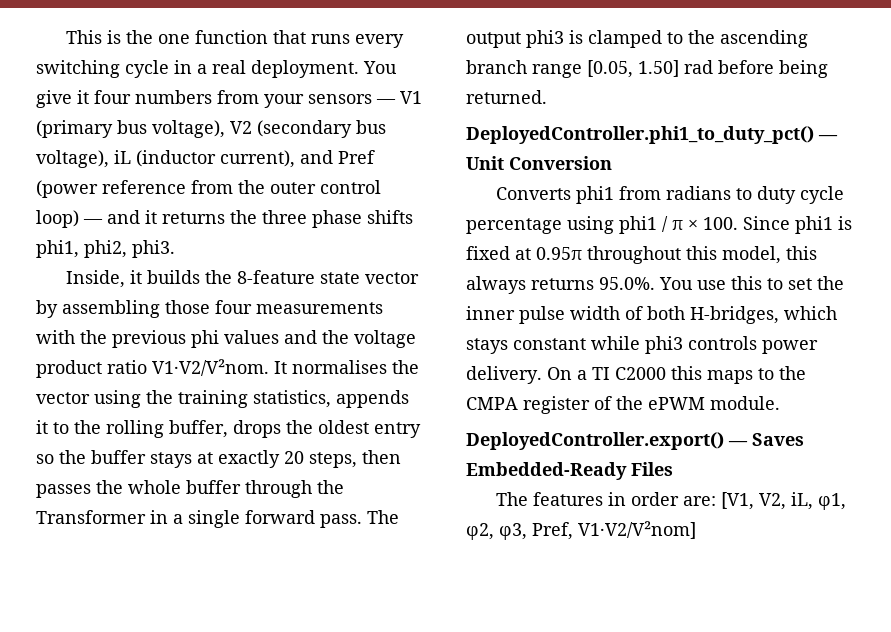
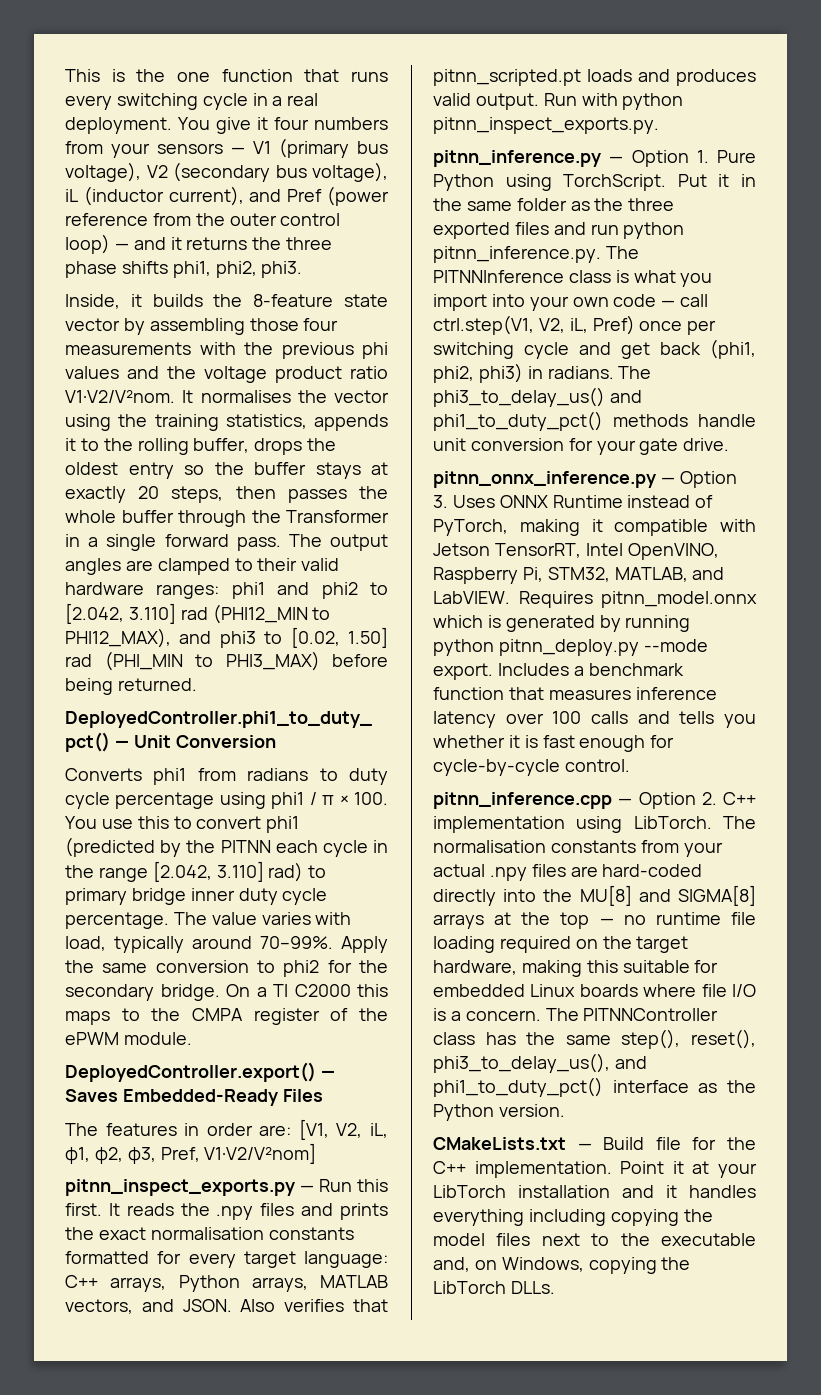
[526,30,808,48] [466,60,713,78] phi3 is clamped to the ascending branch range [0.05, 1.50] rad -> [65,558,340,575] [65,582,388,599] [65,603,331,624] [65,627,388,648] [65,651,320,671] angles are clamped to their valid hardware ranges: phi1 and phi2 to [2.042, 3.110] rad (PHI12_MIN to PHI12_MAX), and phi3 to [0.02, 1.50] rad (PHI_MIN to PHI3_MAX)
[743,216,852,234] [466,246,817,264] [466,276,844,294] [466,306,837,324] [466,336,818,354] [466,366,542,384] Since phi1 is fixed at 0.95π throughout this model, this always returns 95.0%. You use this to set the inner pulse width of both H-bridges, which stays constant while phi3 controls power delivery. -> [65,816,300,833] [65,837,389,857] [65,861,327,882] [65,888,328,905] [65,912,352,929] [65,936,388,953] [65,960,388,977] [65,984,220,1001] You use this to convert phi1 (predicted by the PITNN each cycle in the range [2.042, 3.110] rad) to primary bridge inner duty cycle percentage. The value varies with load, typically around 70–99%. Apply the same conversion to phi2 for the secondary bridge.
(696, 530) none -> [65,1179,388,1196] [65,1203,388,1220] [65,1227,354,1240] [65,1251,388,1268] [65,1275,388,1292] [65,1299,388,1314] [433,69,756,86] [433,93,684,110] [433,117,659,134] [433,150,756,167] [433,174,756,191] [433,198,675,211] [433,222,685,239] [433,246,639,263] [433,270,713,287] [433,294,709,311] [433,315,717,335] [433,339,756,359] [433,363,652,383] [433,387,642,407] [433,411,756,431] [433,438,730,455] [433,471,737,488] [433,495,714,508] [433,519,756,536] [433,543,719,560] [433,567,725,584] [433,591,757,608] [433,615,691,632] [433,639,708,656] [433,663,684,680] [433,687,717,700] [433,711,756,728] [433,735,675,752] [433,759,630,776] [433,792,756,809] [433,816,756,833] [433,840,723,857] [433,864,703,881] [433,885,756,906] [433,912,756,929] [433,936,689,953] [433,960,719,977] [433,984,756,997] [433,1008,719,1021] [433,1029,756,1049] [433,1053,647,1073] [433,1077,756,1097] [433,1104,565,1121] [433,1137,756,1150] [433,1161,757,1178] [433,1185,756,1198] [433,1209,713,1226] [433,1233,756,1246] [433,1257,691,1274] [433,1281,555,1294] // pitnn_inspect_exports.py — Run this first. It reads the .npy files and prints the exact normalisation constants formatted for every target language: C++ arrays, Python arrays, MATLAB vectors, and JSON. Also verifies that pitnn_scripted.pt loads and produces valid output. Run with python pitnn_inspect_exports.py. // pitnn_inference.py — Option 1. Pure Python using TorchScript. Put it in the same folder as the three exported files and run python pitnn_inference.py. The PITNNInference class is what you import into your own code — call ctrl.step(V1, V2, iL, Pref) once per switching cycle and get back (phi1, phi2, phi3) in radians. The phi3_to_delay_us() and phi1_to_duty_pct() methods handle unit conversion for your gate drive. // pitnn_onnx_inference.py — Option 3. Uses ONNX Runtime instead of PyTorch, making it compatible with Jetson TensorRT, Intel OpenVINO, Raspberry Pi, STM32, MATLAB, and LabVIEW. Requires pitnn_model.onnx which is generated by running python pitnn_deploy.py --mode export. Includes a benchmark function that measures inference latency over 100 calls and tells you whether it is fast enough for cycle-by-cycle control. // pitnn_inference.cpp — Option 2. C++ implementation using LibTorch. The normalisation constants from your actual .npy files are hard-coded directly into the MU[8] and SIGMA[8] arrays at the top — no runtime file loading required on the target hardware, making this suitable for embedded Linux boards where file I/O is a concern. The PITNNController class has the same step(), reset(), phi3_to_delay_us(), and phi1_to_duty_pct() interface as the Python version. // CMakeLists.txt — Build file for the C++ implementation. Point it at your LibTorch installation and it handles everything including copying the model files next to the executable and, on Windows, copying the LibTorch DLLs.

